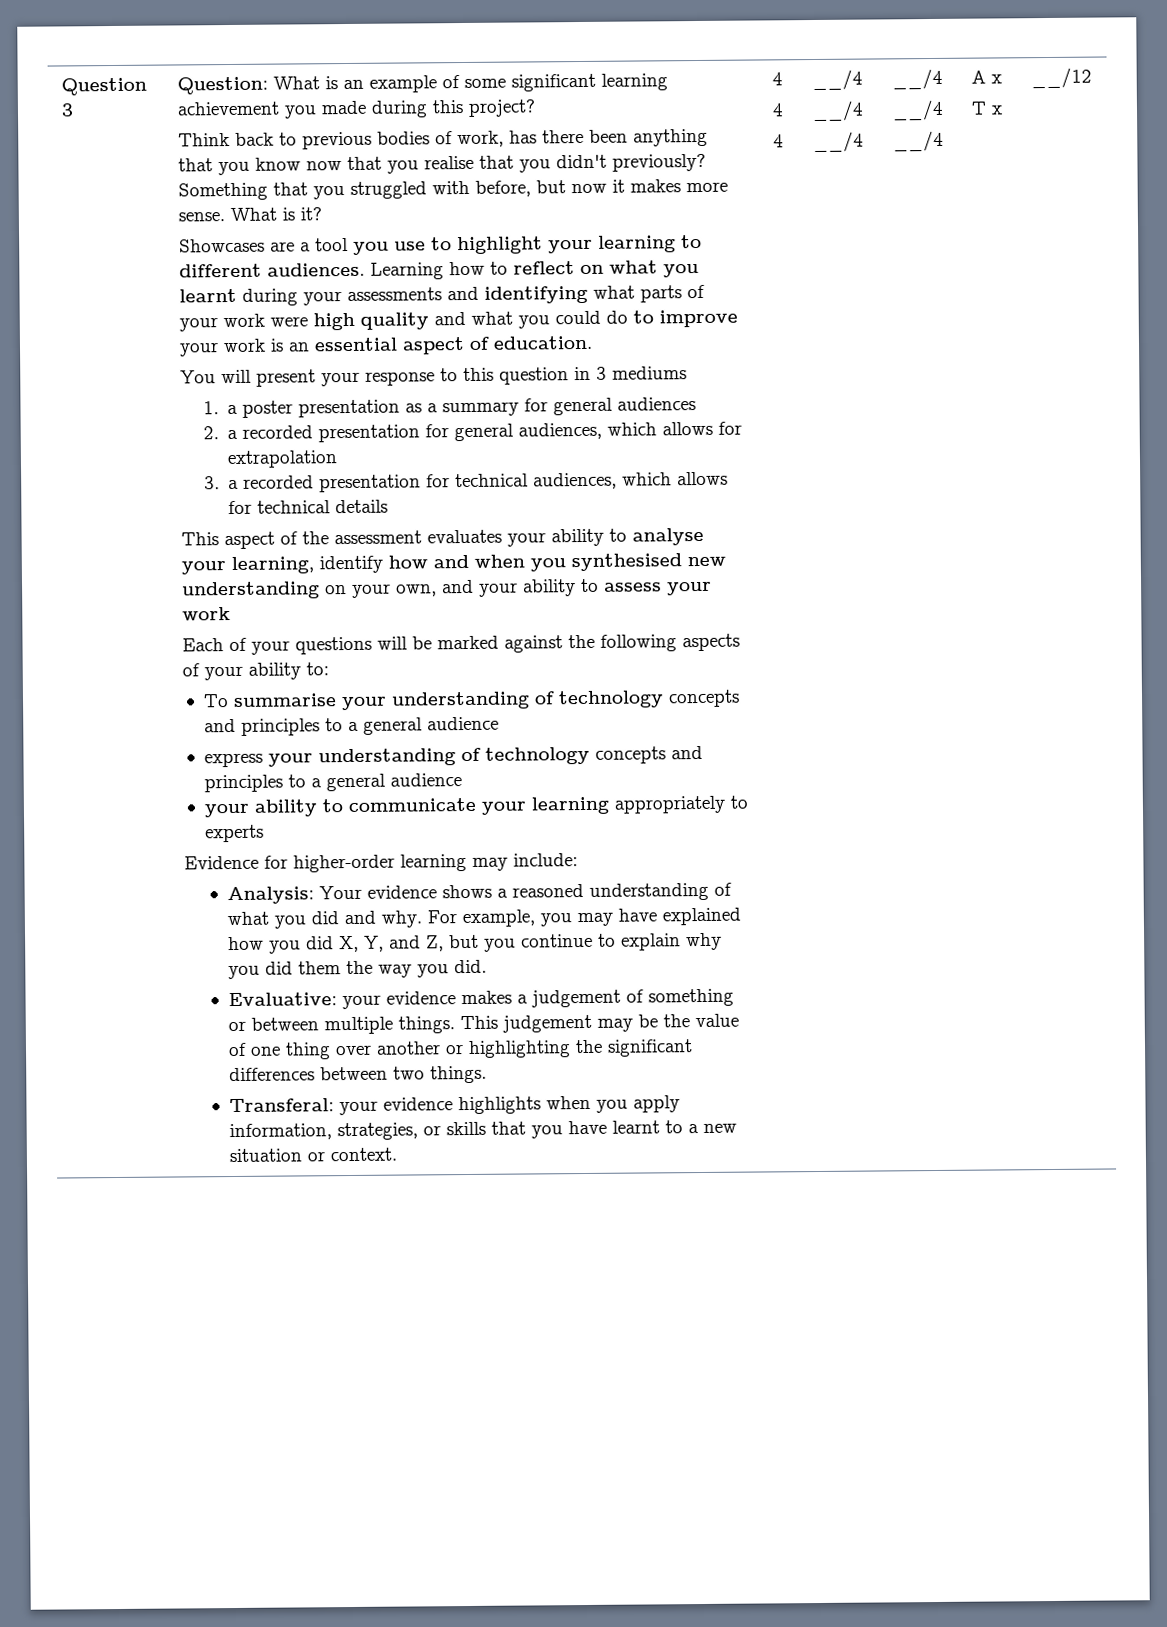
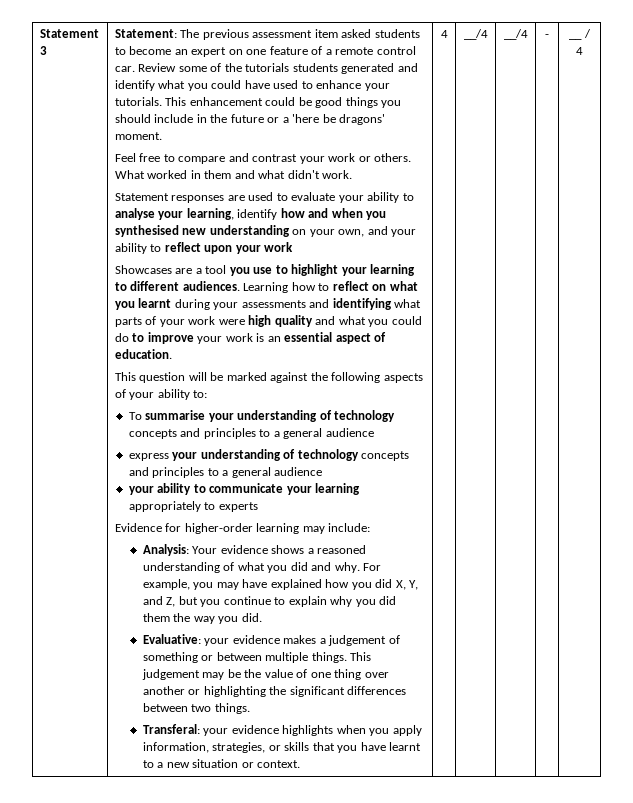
[61,77,148,96] Question -> [39,29,99,38] Statement
[177,73,669,95] [177,99,537,119] [178,128,709,150] [178,153,707,176] [178,179,729,201] [178,207,323,222] Question: What is an example of some significant learning achievement you made during this project? // Think back to previous bodies of work, has there been anything that you know now that you realise that you didn't previously? Something that you struggled with before, but now it makes more sense. What is it? -> [114,29,420,40] [114,46,416,57] [114,63,418,74] [114,80,390,91] [114,97,402,108] [114,114,386,125] [114,132,162,140] [114,153,412,164] [114,170,353,179] [114,192,414,203] [114,208,387,220] [114,225,417,237] [114,242,294,254] Statement: The previous assessment item asked students to become an expert on one feature of a remote control car. Review some of the tutorials students generated and identify what you could have used to enhance your tutorials. This enhancement could be good things you should include in the future or a 'here be dragons' moment. // Feel free to compare and contrast your work or others. What worked in them and what didn't work. // Statement responses are used to evaluate your ability to analyse your learning, identify how and when you synthesised new understanding on your own, and your ability to reflect upon your work
[180,366,688,387] [202,397,696,418] [202,421,742,443] [226,450,338,469] [203,471,728,493] [227,499,388,515] [181,527,705,550] [181,553,727,575] [182,578,713,600] [182,607,232,621] [182,636,373,655] You will present your response to this question in 3 mediums // 1. a poster presentation as a summary for general audiences // 2. a recorded presentation for general audiences, which allows for extrapolation // 3. a recorded presentation for technical audiences, which allows for technical details // This aspect of the assessment evaluates your ability to analyse your learning, identify how and when you synthesised new understanding on your own, and your ability to assess your work // Each of your questions -> [114,372,186,383] This question
[771,103,784,117] [772,134,784,148] [811,69,863,91] [811,100,864,122] [812,131,864,153] [891,68,943,90] [891,99,944,121] [892,130,944,152] [971,70,1002,84] [971,101,1003,115] [1030,67,1092,89] // 4 // 4 | __/4 // __/4 // __/4 | __/4 // __/4 // __/4 | A x // T x | __/12 -> [463,29,488,40] [503,29,528,40] [545,34,549,38] [569,38,583,40] [583,29,591,38] [576,47,583,55] | __/4 | __/4 | - | __ / 4

